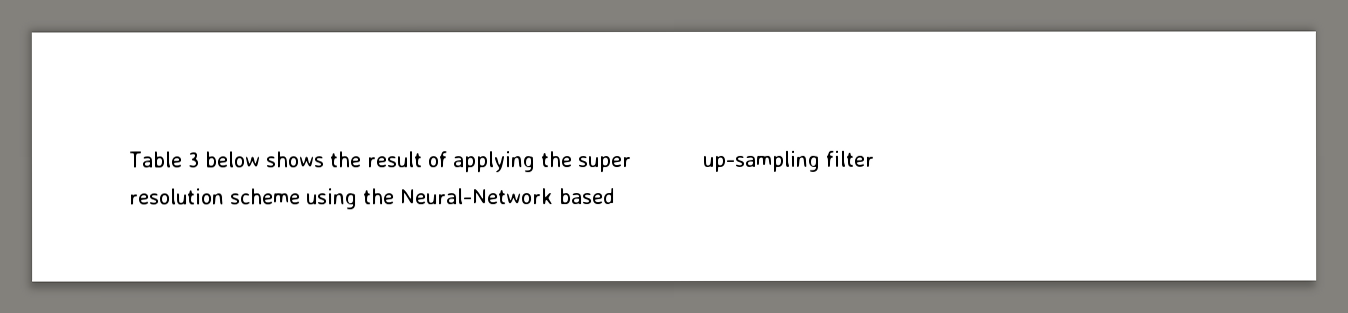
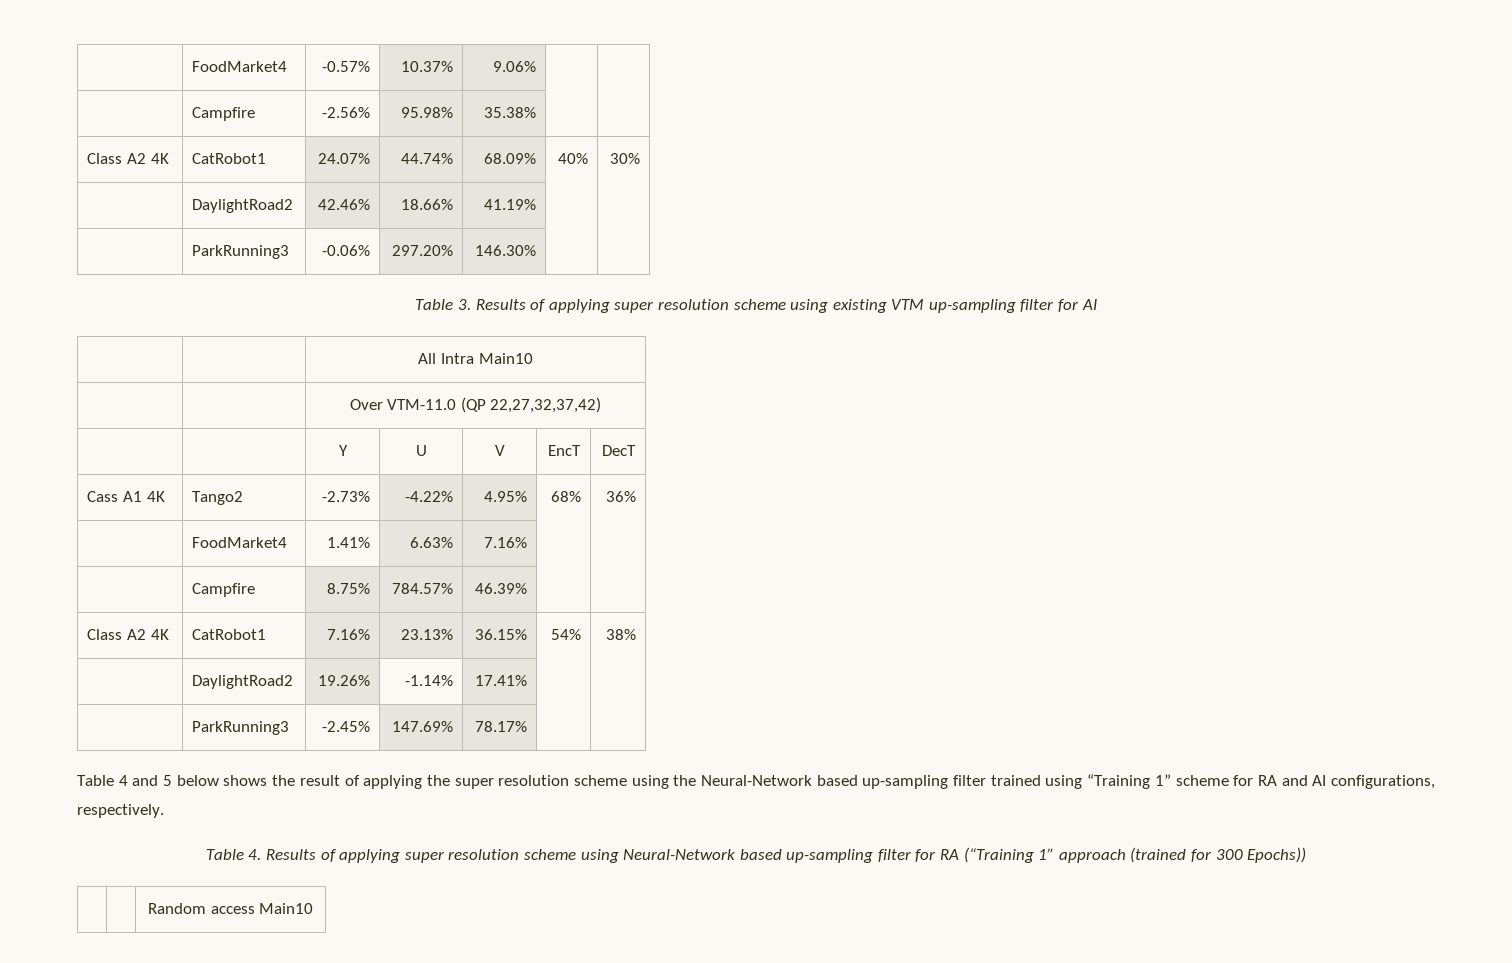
[128,151,200,168] Table 3 -> [192,61,288,72] [321,61,370,72] [400,61,453,72] [492,61,536,72] [192,107,256,121] [321,107,370,118] [400,107,453,118] [483,107,536,118] [87,153,169,164] [192,153,267,164] [317,153,370,164] [400,153,453,164] [483,153,536,164] [557,153,588,164] [609,153,640,164] [192,199,294,213] [317,199,370,210] [400,199,453,210] [483,199,536,210] [192,245,290,259] [321,245,370,256] [391,245,453,256] [474,245,536,256] [415,299,1097,313] [418,353,533,364] [349,397,602,413] [338,445,348,456] [415,445,427,456] [494,445,505,456] [547,445,581,456] [601,445,636,456] [87,491,165,502] [192,491,244,505] [321,491,370,502] [404,491,453,502] [483,491,527,502] [550,491,581,502] [605,491,636,502] [192,537,288,548] [326,537,370,548] [409,537,453,548] [483,537,527,548] [192,583,256,597] [326,583,370,594] [391,583,453,594] [474,583,527,594] [87,629,169,640] [192,629,267,640] [326,629,370,640] [400,629,453,640] [474,629,527,640] [550,629,581,640] [605,629,636,640] [192,675,294,689] [317,675,370,686] [404,675,453,686] [474,675,527,686] [192,721,290,735] [321,721,370,732] [391,721,453,732] [474,721,527,732] [77,775,173,786] | FoodMarket4 | -0.57% | 10.37% | 9.06% | | // | Campfire | -2.56% | 95.98% | 35.38% | | // Class A2 4K | CatRobot1 | 24.07% | 44.74% | 68.09% | 40% | 30% // | DaylightRoad2 | 42.46% | 18.66% | 41.19% | | // | ParkRunning3 | -0.06% | 297.20% | 146.30% | | // Table 3. Results of applying super resolution scheme using existing VTM up-sampling filter for AI // | | All Intra Main10 // | | Over VTM-11.0 (QP 22,27,32,37,42) // | | Y | U | V | EncT | DecT // Cass A1 4K | Tango2 | -2.73% | -4.22% | 4.95% | 68% | 36% // | FoodMarket4 | 1.41% | 6.63% | 7.16% | | // | Campfire | 8.75% | 784.57% | 46.39% | | // Class A2 4K | CatRobot1 | 7.16% | 23.13% | 36.15% | 54% | 38% // | DaylightRoad2 | 19.26% | -1.14% | 17.41% | | // | ParkRunning3 | -2.45% | 147.69% | 78.17% | | // Table 4 and 5
(875, 158) none -> [990,774,1435,789] [77,804,164,818] [205,847,1307,863] [147,903,314,914] trained using “Training 1” scheme for RA and AI configurations, respectively. // Table 4. Results of applying super resolution scheme using Neural-Network based up-sampling filter for RA (“Training 1” approach (trained for 300 Epochs)) // | | Random access Main10

